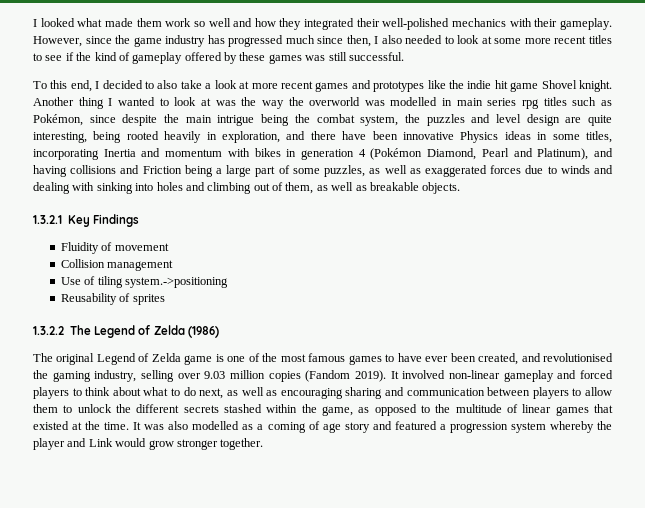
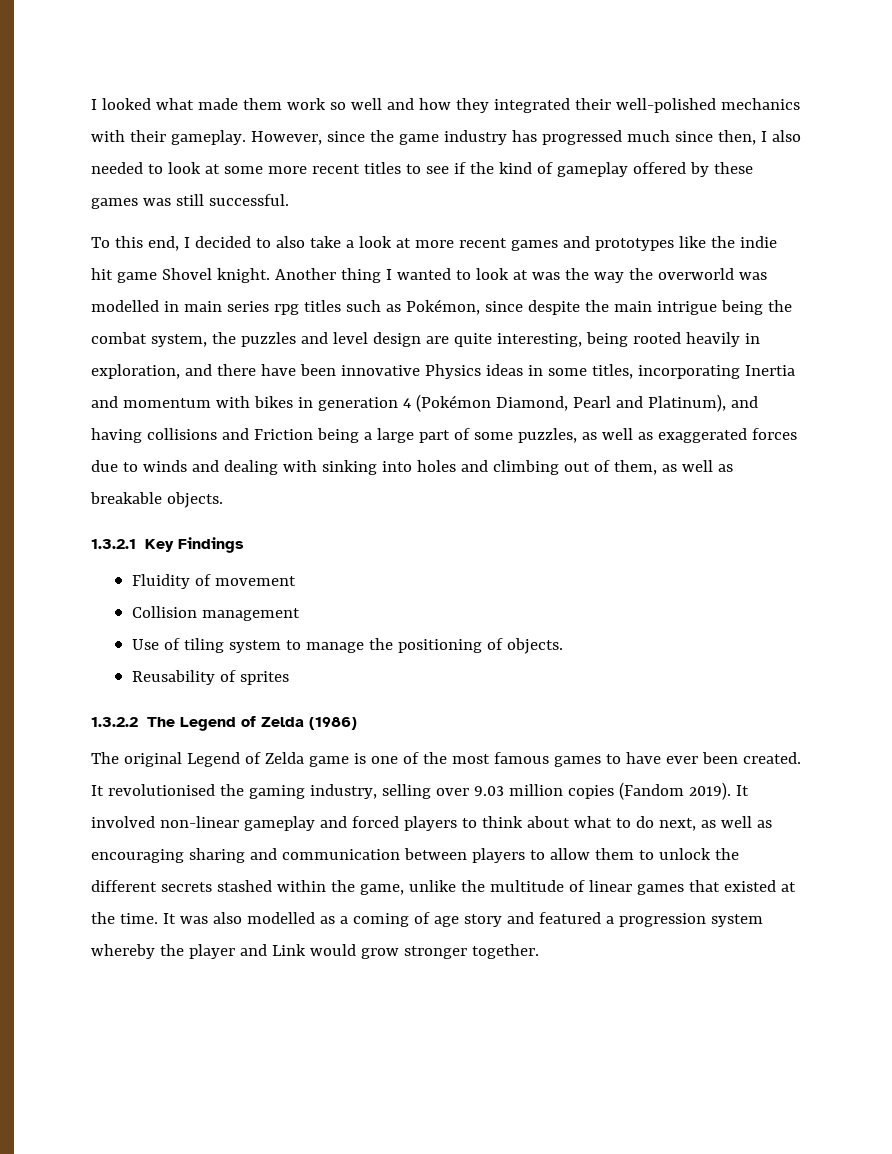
[125,277,229,288] system.->positioning -> [228,638,563,654] system to manage the positioning of objects.
[478,353,541,365] created, and -> [742,752,801,764] [91,785,104,796] created. It
[358,404,430,416] as opposed to -> [408,880,456,892] unlike

